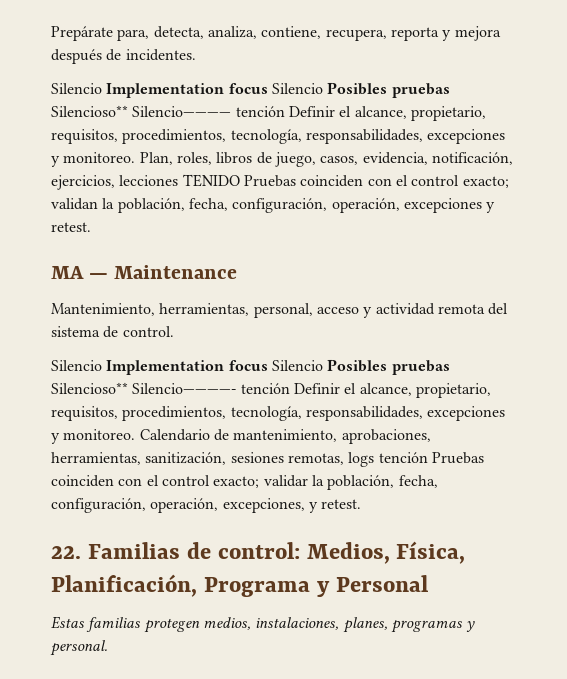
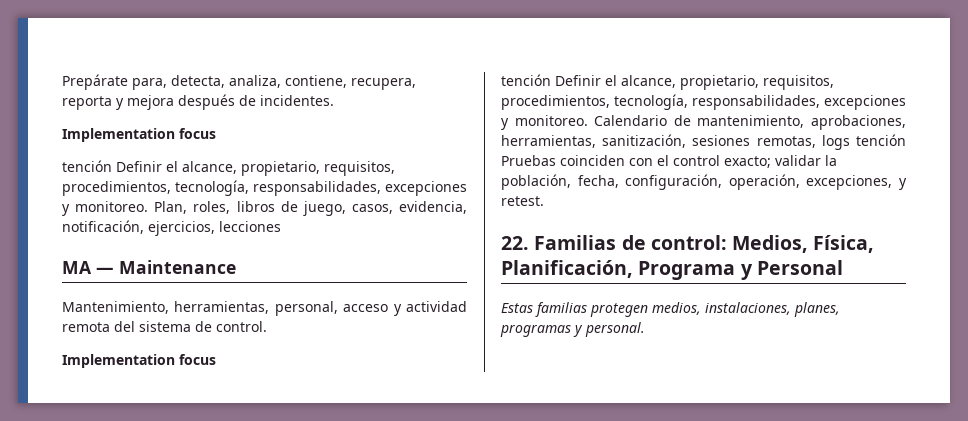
[51,82,450,98] [51,105,232,117] Silencio Implementation focus Silencio Posibles pruebas Silencioso** Silencio———— -> [62,128,216,142] Implementation focus //
[182,174,509,188] [51,198,496,213] [51,222,91,232] TENIDO Pruebas coinciden con el control exacto; validan la población, fecha, configuración, operación, excepciones y retest. -> (281, 226) none
[51,359,450,375] [51,382,237,394] Silencio Implementation focus Silencio Posibles pruebas Silencioso** Silencio————- -> [62,354,216,368] Implementation focus //

